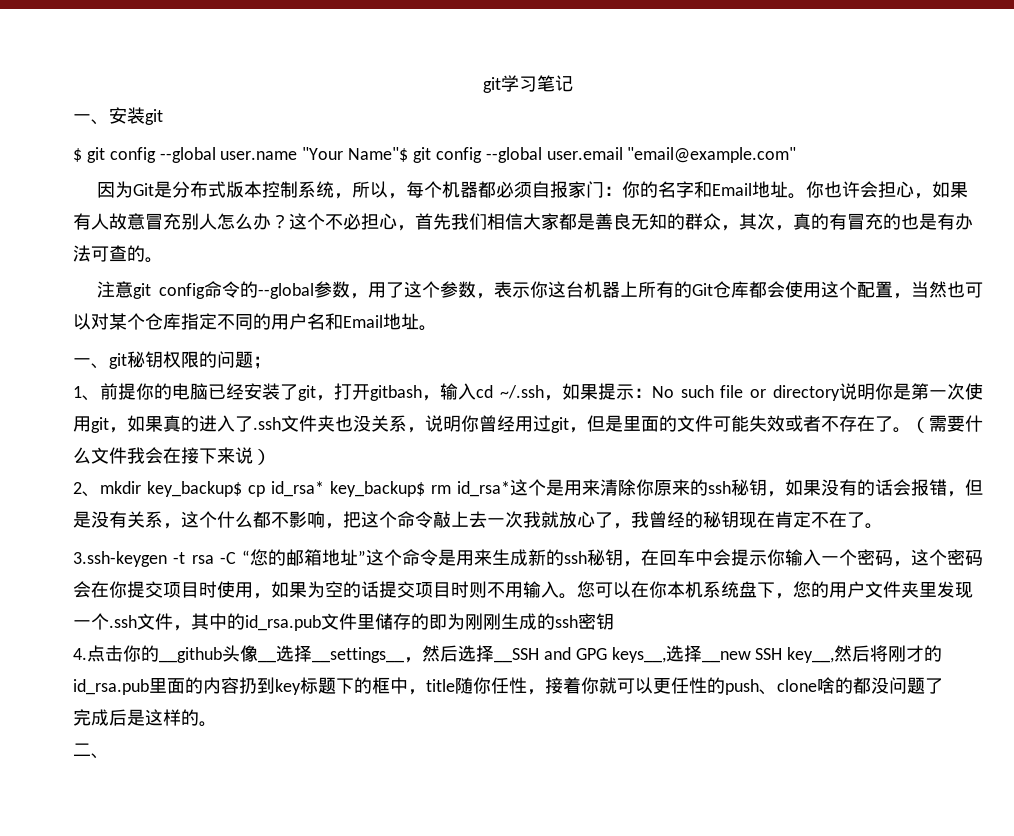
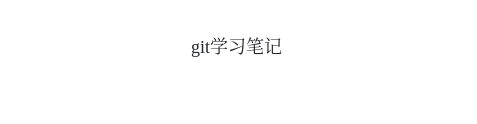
[73,107,163,125] [73,147,797,163] [97,181,969,199] [73,213,973,231] [73,245,163,263] [97,281,983,299] [73,313,437,331] [73,351,271,369] [73,383,983,401] [73,415,983,433] [73,447,271,465] [73,479,983,497] [73,511,883,529] [73,549,983,567] [73,581,973,599] [73,613,614,631] [73,645,943,663] [73,677,943,695] [73,709,217,727] [73,743,109,759] // 一、安装git // $ git config --global user.name "Your Name"$ git config --global user.email "email@example.com" // 因为Git是分布式版本控制系统，所以，每个机器都必须自报家门：你的名字和Email地址。你也许会担心，如果有人故意冒充别人怎么办？这个不必担心，首先我们相信大家都是善良无知的群众，其次，真的有冒充的也是有办法可查的。 // 注意git config命令的--global参数，用了这个参数，表示你这台机器上所有的Git仓库都会使用这个配置，当然也可以对某个仓库指定不同的用户名和Email地址。 // 一、git秘钥权限的问题； // 1、前提你的电脑已经安装了git，打开gitbash，输入cd ~/.ssh，如果提示：No such file or directory说明你是第一次使用git，如果真的进入了.ssh文件夹也没关系，说明你曾经用过git，但是里面的文件可能失效或者不存在了。（需要什么文件我会在接下来说） // 2、mkdir key_backup$ cp id_rsa* key_backup$ rm id_rsa*这个是用来清除你原来的ssh秘钥，如果没有的话会报错，但是没有关系，这个什么都不影响，把这个命令敲上去一次我就放心了，我曾经的秘钥现在肯定不在了。 // 3.ssh-keygen -t rsa -C “您的邮箱地址”这个命令是用来生成新的ssh秘钥，在回车中会提示你输入一个密码，这个密码会在你提交项目时使用，如果为空的话提交项目时则不用输入。您可以在你本机系统盘下，您的用户文件夹里发现一个.ssh文件，其中的id_rsa.pub文件里储存的即为刚刚生成的ssh密钥 // 4.点击你的__github头像__选择__settings__，然后选择__SSH and GPG keys__,选择__new SSH key__,然后将刚才的id_rsa.pub里面的内容扔到key标题下的框中，title随你任性，接着你就可以更任性的push、clone啥的都没问题了 // 完成后是这样的。 // 二、 -> (282, 46) none

